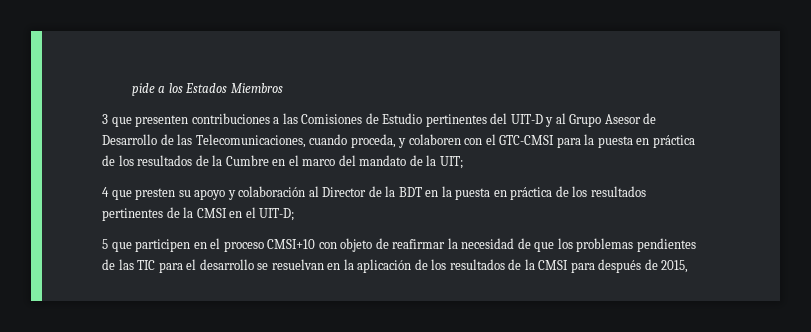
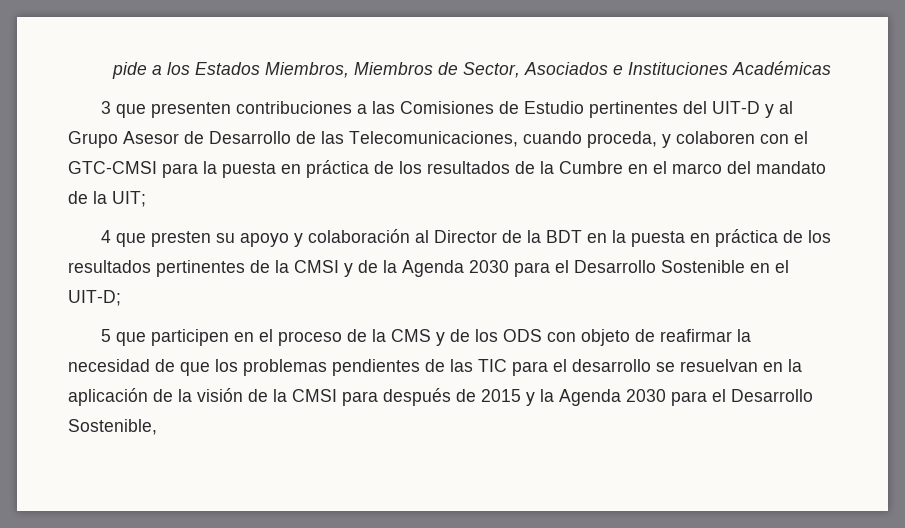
(228, 88) none -> [265,62,350,78] Miembros,
(283, 88) none -> [438,61,832,78] de Sector, Asociados e Instituciones Académicas
(227, 213) none -> [344,260,745,277] y de la Agenda 2030 para el Desarrollo Sostenible
[267,239,316,249] CMSI+10 -> [347,329,543,346] de la CMS y de los ODS
[431,259,505,270] los resultados -> [178,388,243,402] la visión
[661,260,689,273] 2015, -> [481,389,813,406] [68,419,157,435] 2015 y la Agenda 2030 para el Desarrollo Sostenible,

